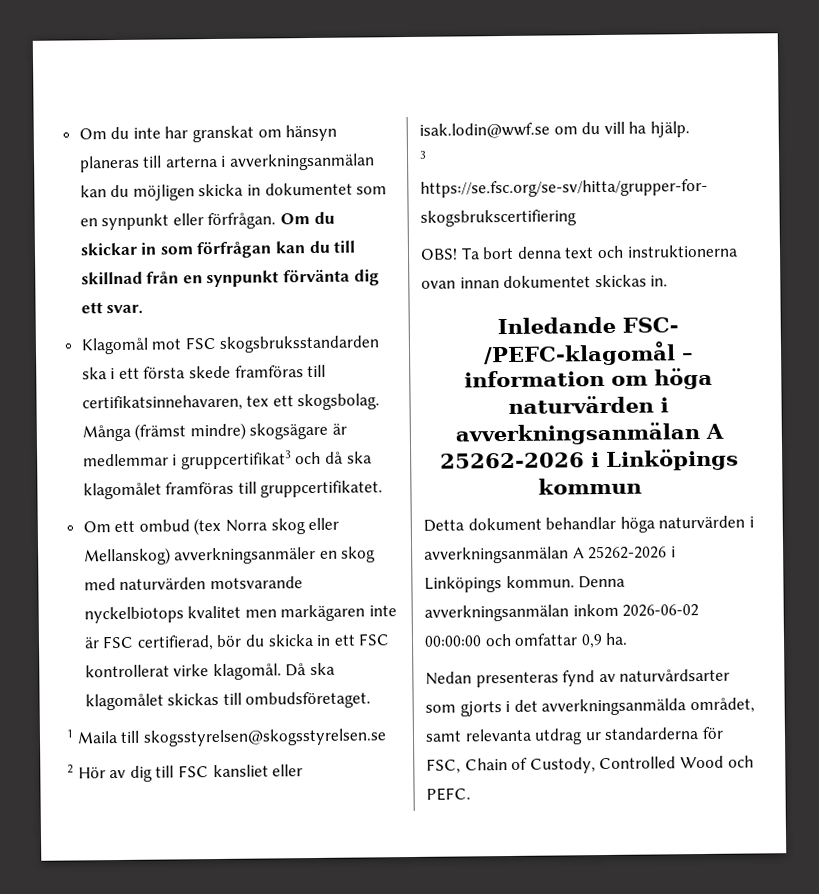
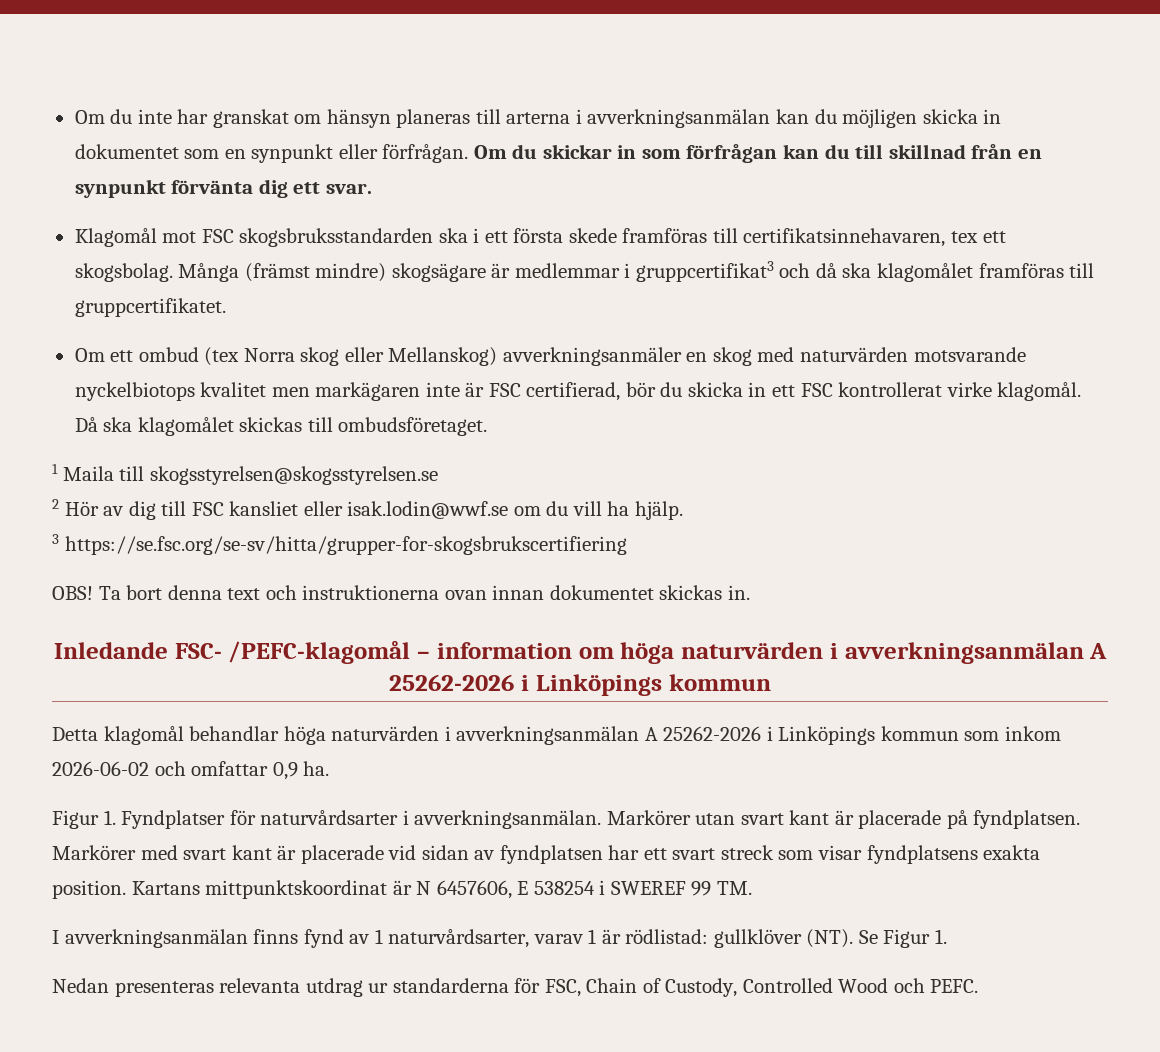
[467,517,542,531] dokument -> [103,726,184,745] klagomål
[505,575,626,589] [424,604,569,622] kommun. Denna avverkningsanmälan -> [880,726,1000,741] kommun som
[424,635,482,647] 00:00:00 -> (149, 768) none
[425,668,731,688] [425,697,755,717] [425,730,462,742] Nedan presenteras fynd av naturvårdsarter som gjorts i det avverkningsanmälda området, samt -> [52,810,1081,829] [52,845,1041,864] [52,880,752,899] [52,929,948,948] [52,978,214,997] Figur 1. Fyndplatser för naturvårdsarter i avverkningsanmälan. Markörer utan svart kant är placerade på fyndplatsen. Markörer med svart kant är placerade vid sidan av fyndplatsen har ett svart streck som visar fyndplatsens exakta position. Kartans mittpunktskoordinat är N 6457606, E 538254 i SWEREF 99 TM. // I avverkningsanmälan finns fynd av 1 naturvårdsarter, varav 1 är rödlistad: gullklöver (NT). Se Figur 1. // Nedan presenteras

